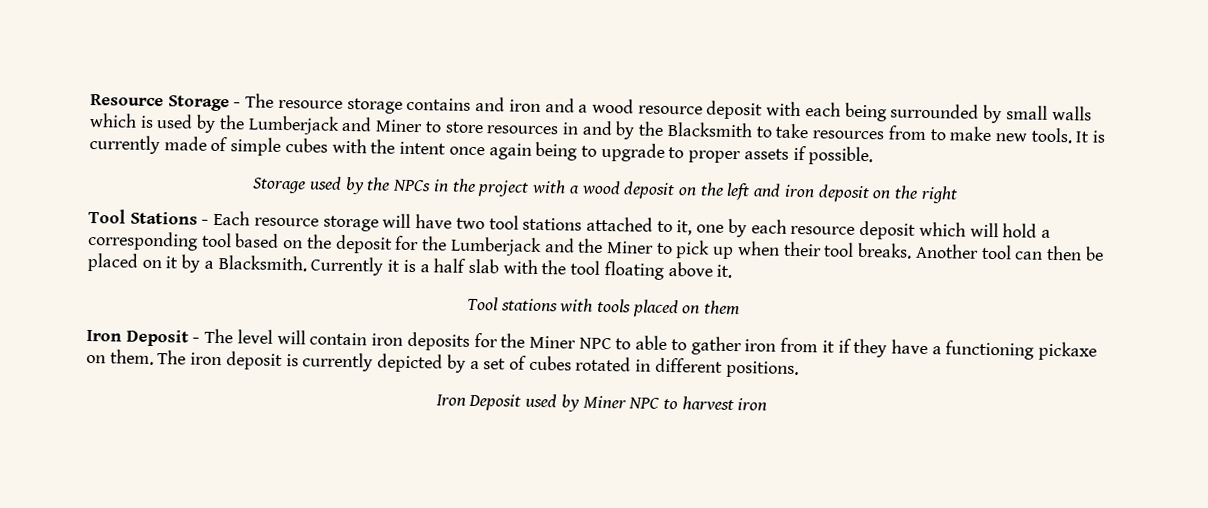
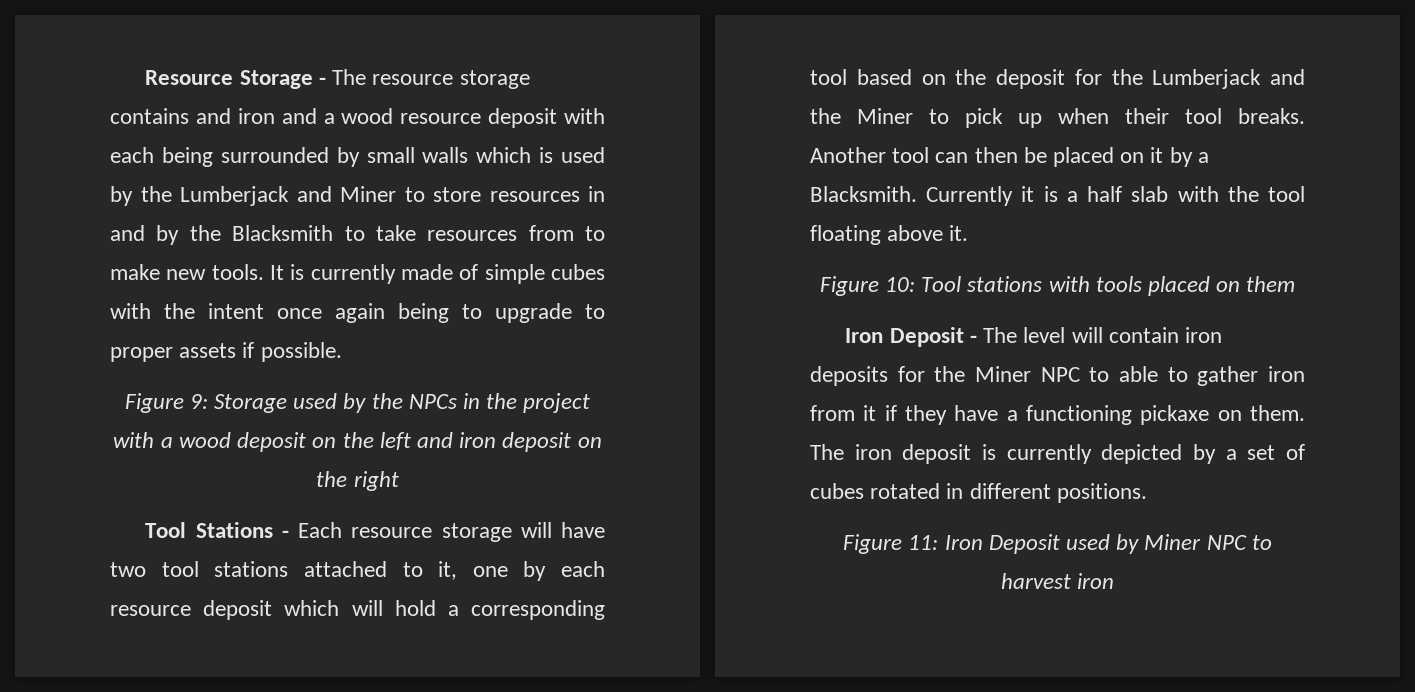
(874, 156) none -> [124,393,208,413] Figure 9:
(733, 271) none -> [819,276,915,296] Figure 10:
(799, 369) none -> [843,534,939,554] Figure 11:

